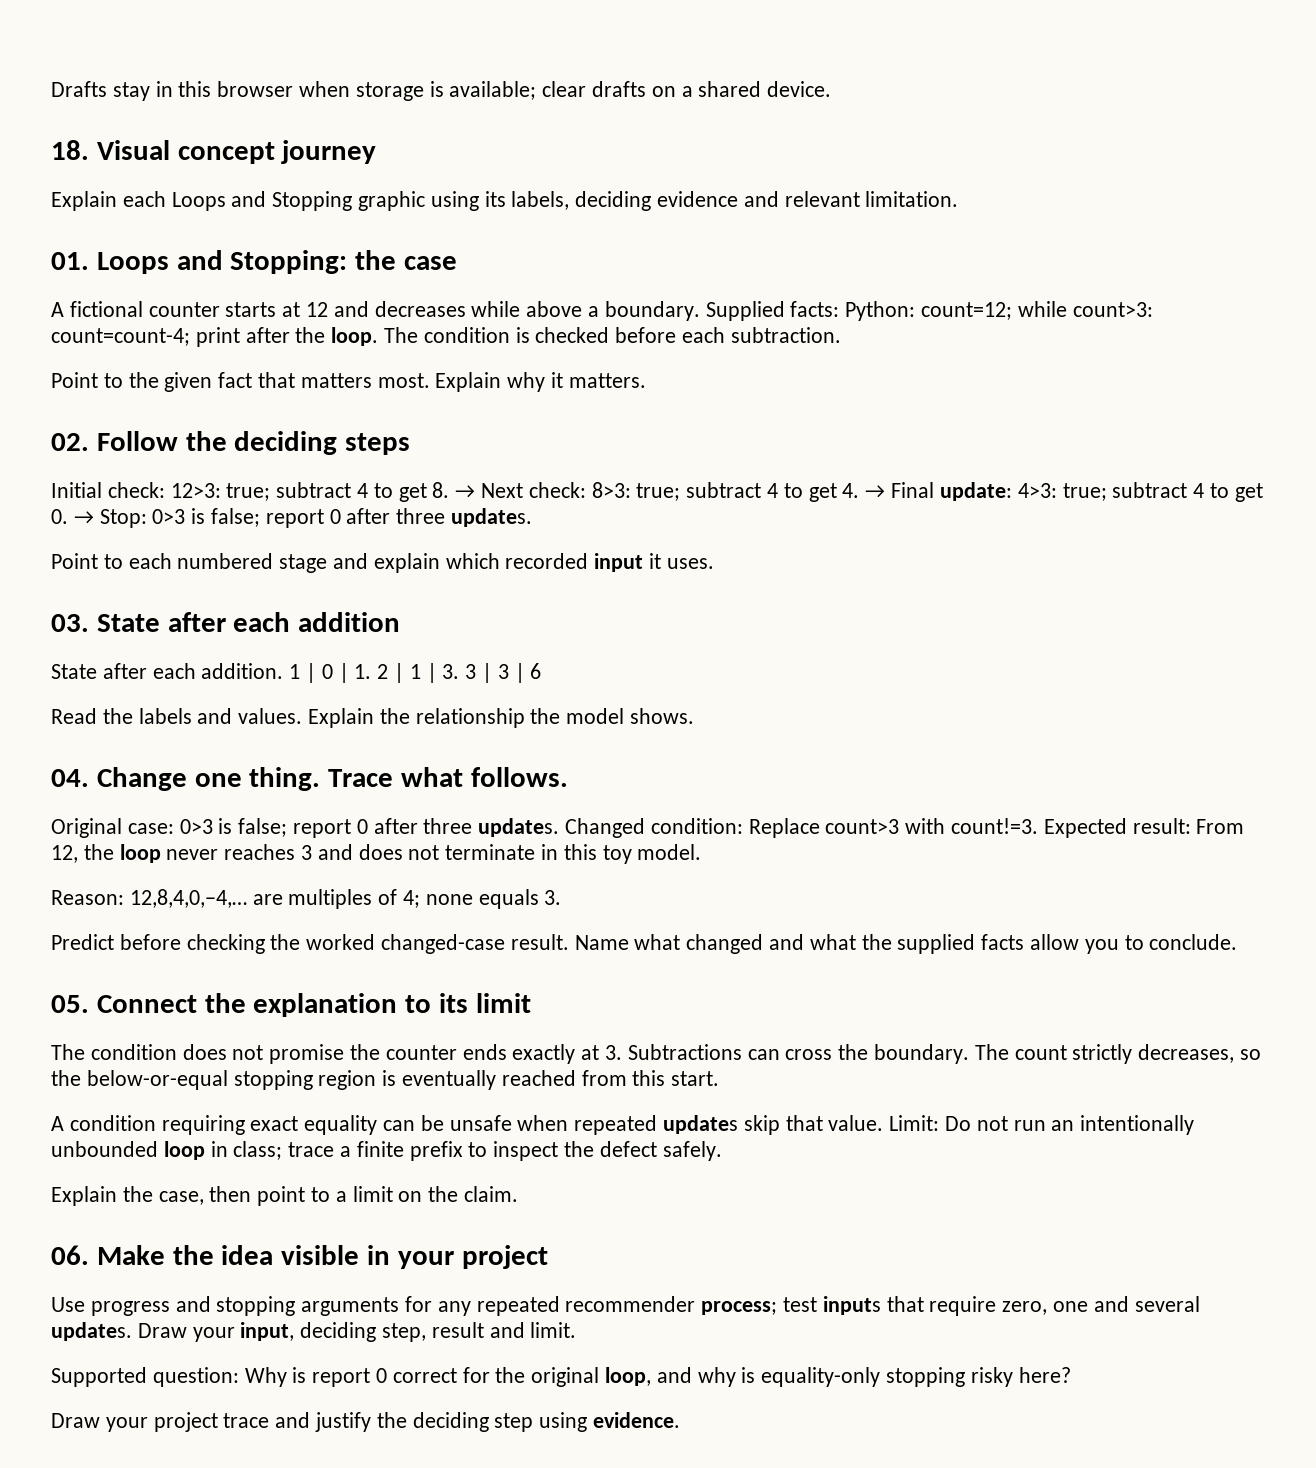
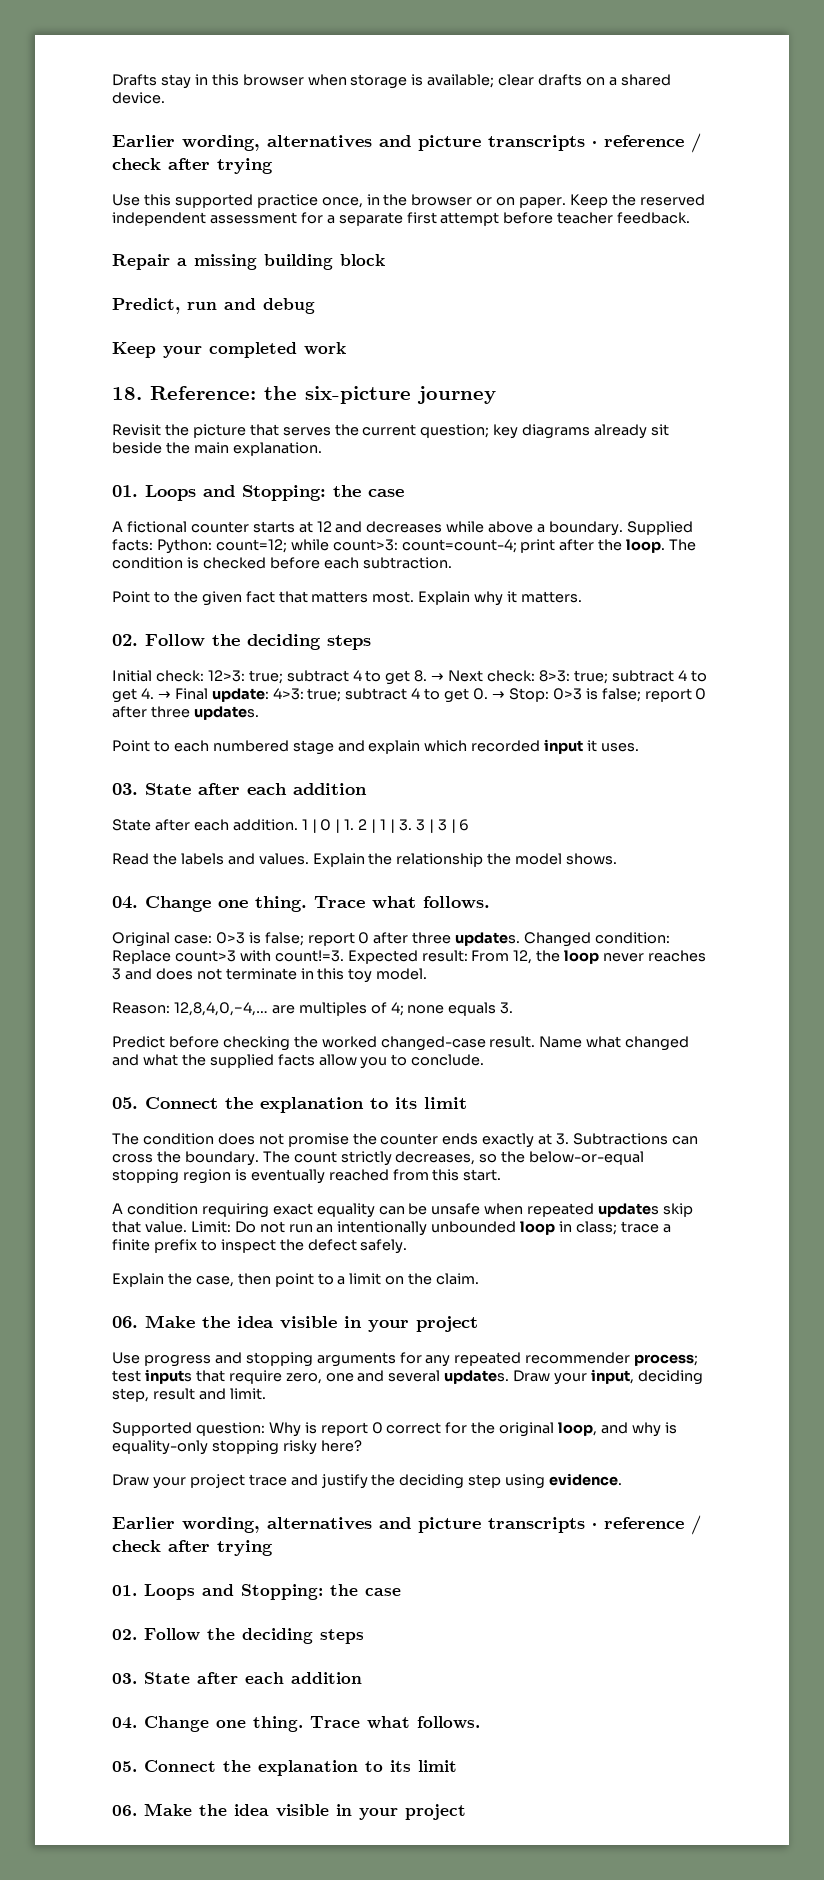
[51,140,377,164] [51,191,959,211] 18. Visual concept journey // Explain each Loops and Stopping graphic using its labels, deciding evidence and relevant limitation. -> [112,133,701,153] [112,158,273,174] [112,194,705,208] [112,212,691,226] [112,254,385,270] [112,298,315,314] [112,342,346,358] [112,386,496,404] [112,424,670,439] [112,442,322,456] Earlier wording, alternatives and picture transcripts · reference / check after trying // Use this supported practice once, in the browser or on paper. Keep the reserved independent assessment for a separate first attempt before teacher feedback. // Repair a missing building block // Predict, run and debug // Keep your completed work // 18. Reference: the six-picture journey // Revisit the picture that serves the current question; key diagrams already sit beside the main explanation.
(681, 1420) none -> [112,1515,701,1535] [112,1540,273,1556] [112,1584,401,1600] [112,1628,364,1644] [112,1672,362,1684] [112,1716,480,1732] [112,1760,457,1776] [112,1803,466,1820] // Earlier wording, alternatives and picture transcripts · reference / check after trying // 01. Loops and Stopping: the case // 02. Follow the deciding steps // 03. State after each addition // 04. Change one thing. Trace what follows. // 05. Connect the explanation to its limit // 06. Make the idea visible in your project

